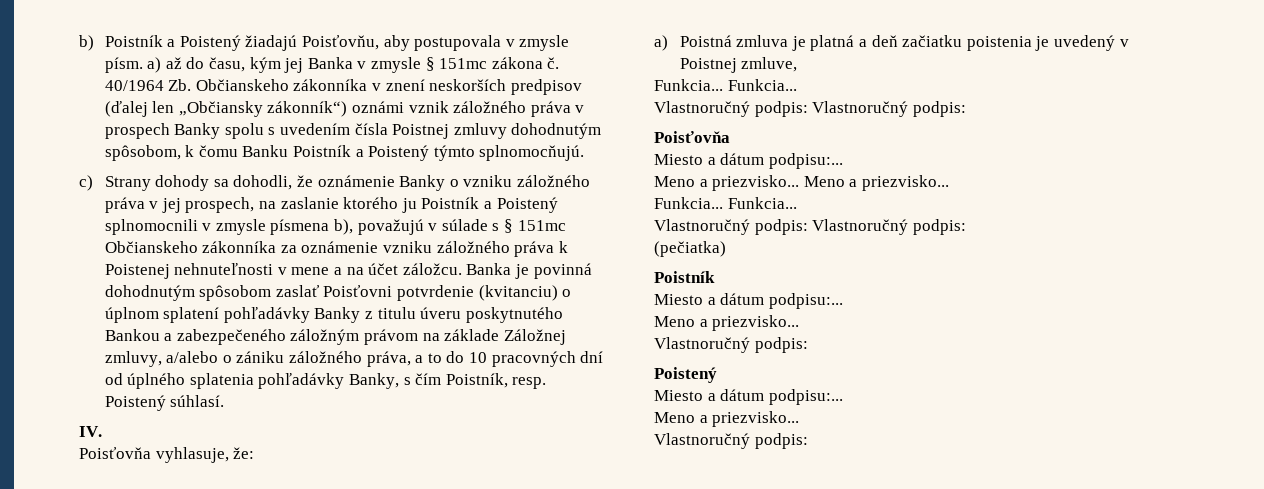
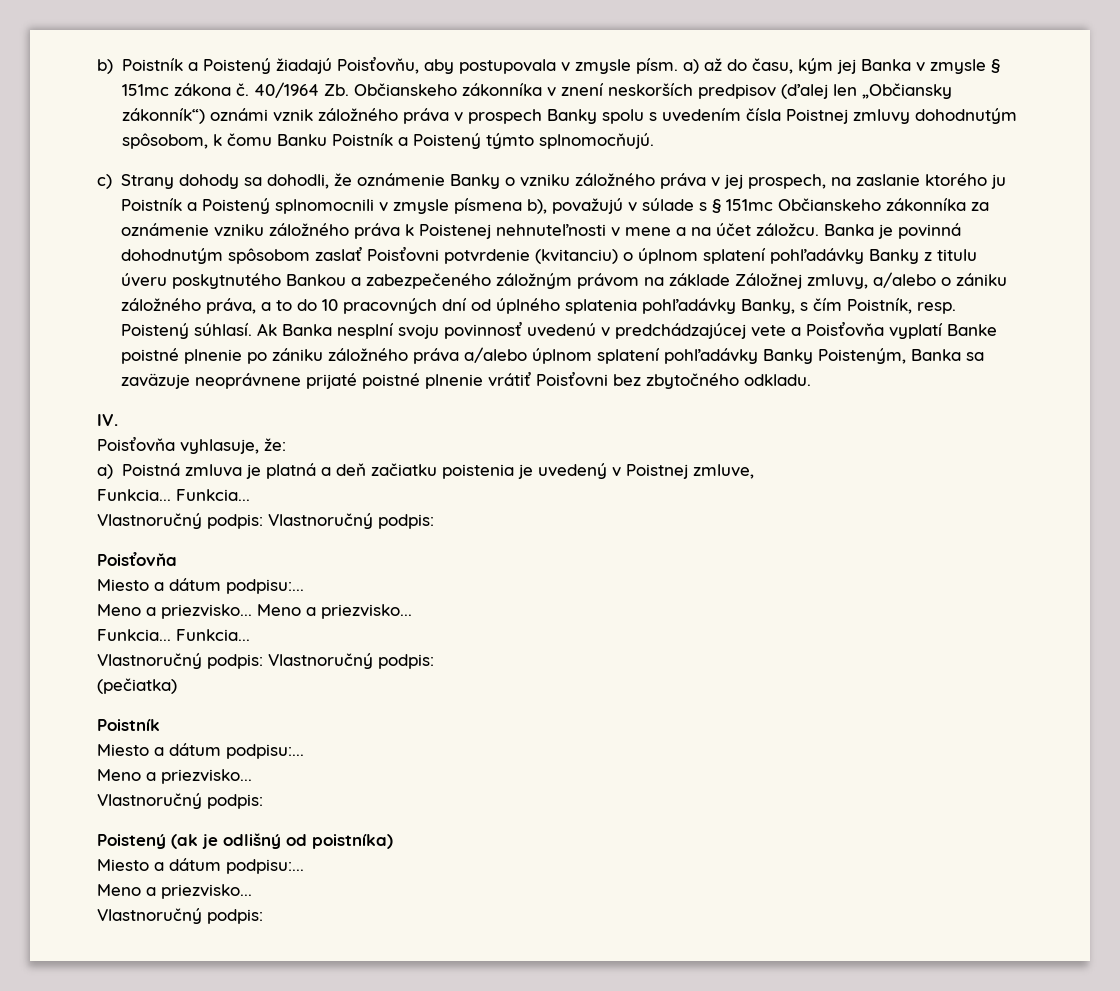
(225, 401) none -> [256,322,997,339] [120,347,984,364] [120,372,811,389] Ak Banka nesplní svoju povinnosť uvedenú v predchádzajúcej vete a Poisťovňa vyplatí Banke poistné plnenie po zániku záložného práva a/alebo úplnom splatení pohľadávky Banky Poisteným, Banka sa zaväzuje neoprávnene prijaté poistné plnenie vrátiť Poisťovni bez zbytočného odkladu.
(717, 375) none -> [171,833,393,849] (ak je odlišný od poistníka)

